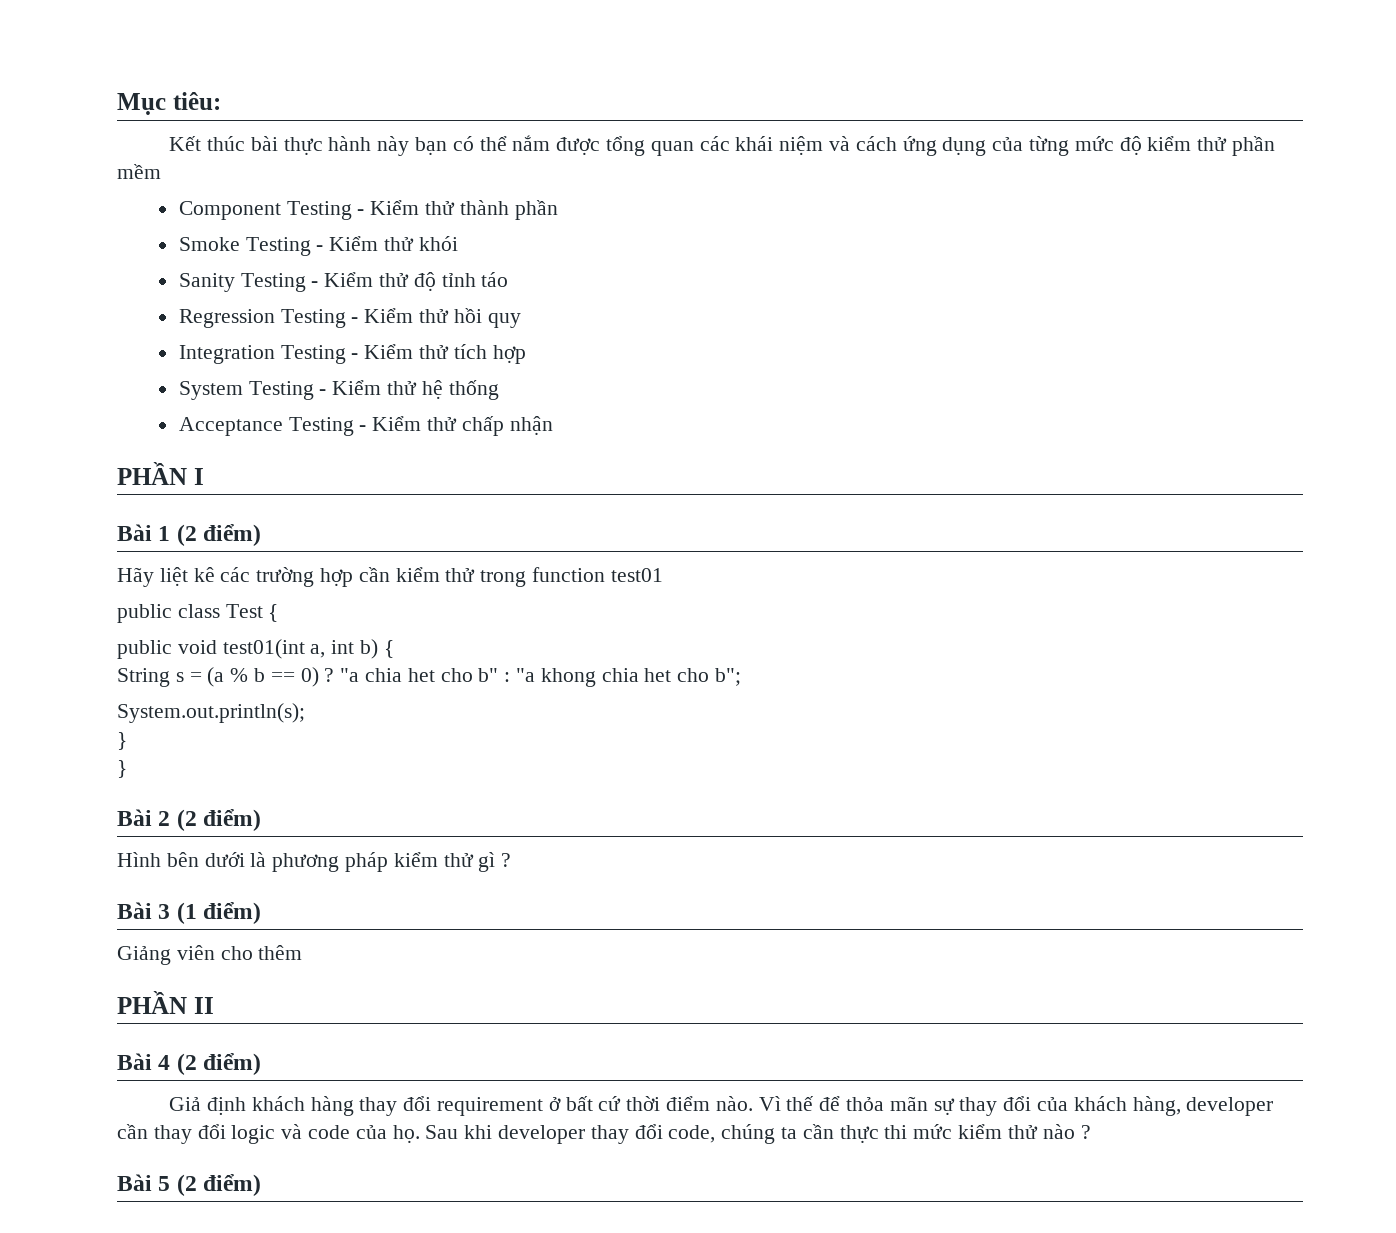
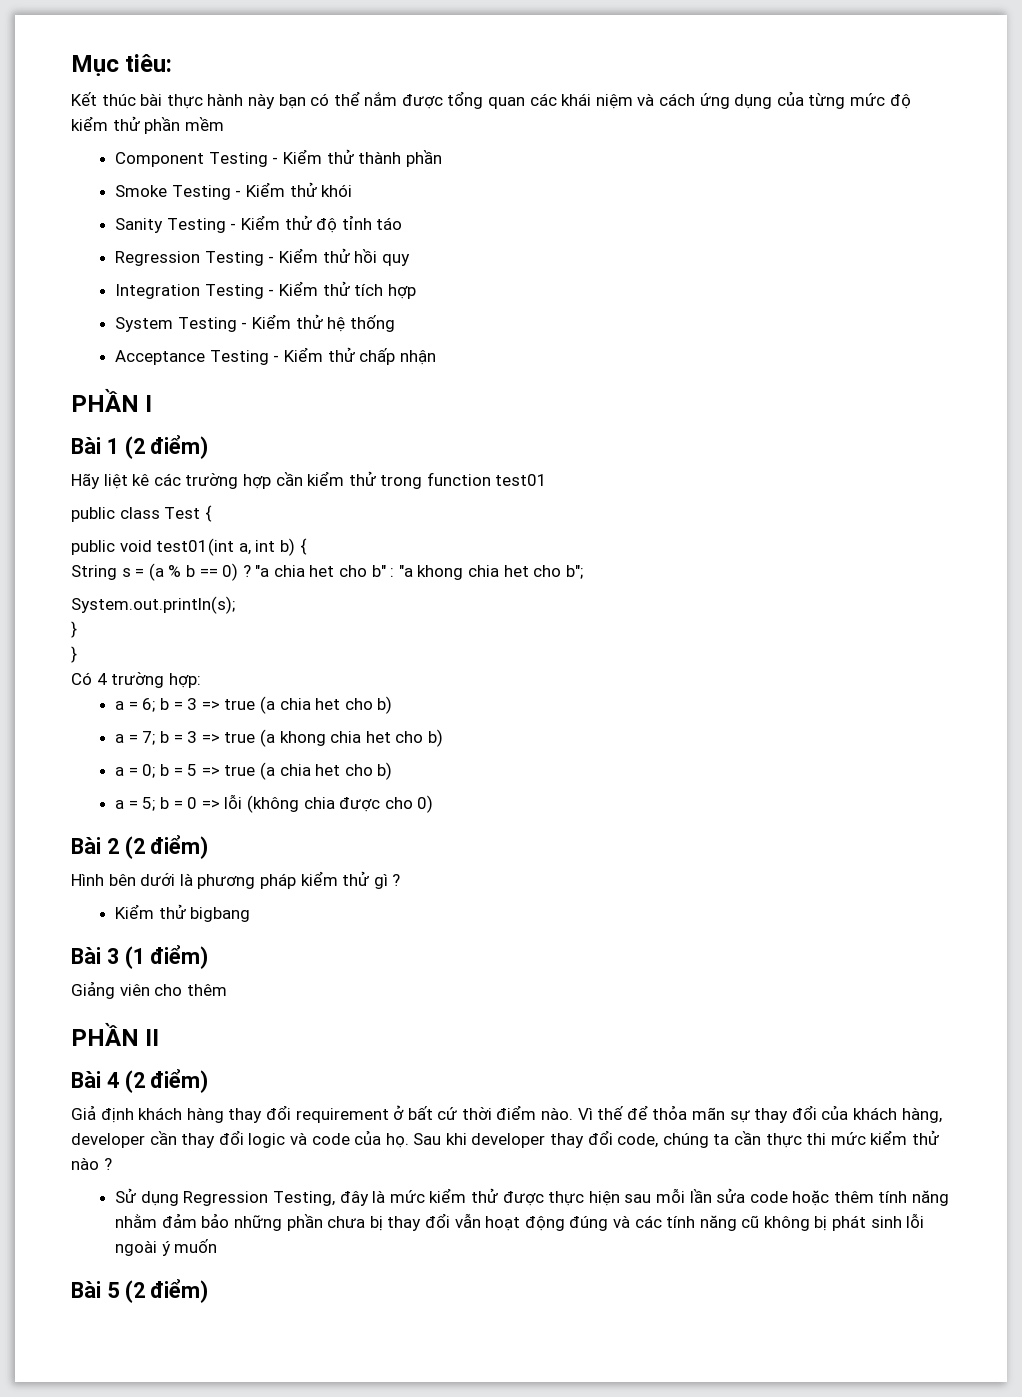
(127, 769) none -> [71,672,201,688] [115,696,393,714] [115,729,443,747] [115,762,393,780] [115,794,434,813] // Có 4 trường hợp: // a = 6; b = 3 => true (a chia het cho b) // a = 7; b = 3 => true (a khong chia het cho b) // a = 0; b = 5 => true (a chia het cho b) // a = 5; b = 0 => lỗi (không chia được cho 0)
(512, 860) none -> [115,904,251,922] // Kiểm thử bigbang
(1091, 1132) none -> [115,1188,950,1206] [115,1213,925,1231] [115,1239,218,1256] // Sử dụng Regression Testing, đây là mức kiểm thử được thực hiện sau mỗi lần sửa code hoặc thêm tính năng nhằm đảm bảo những phần chưa bị thay đổi vẫn hoạt động đúng và các tính năng cũ không bị phát sinh lỗi ngoài ý muốn

